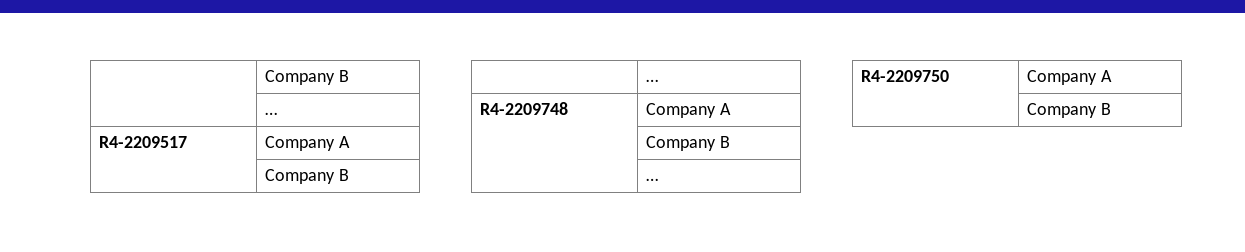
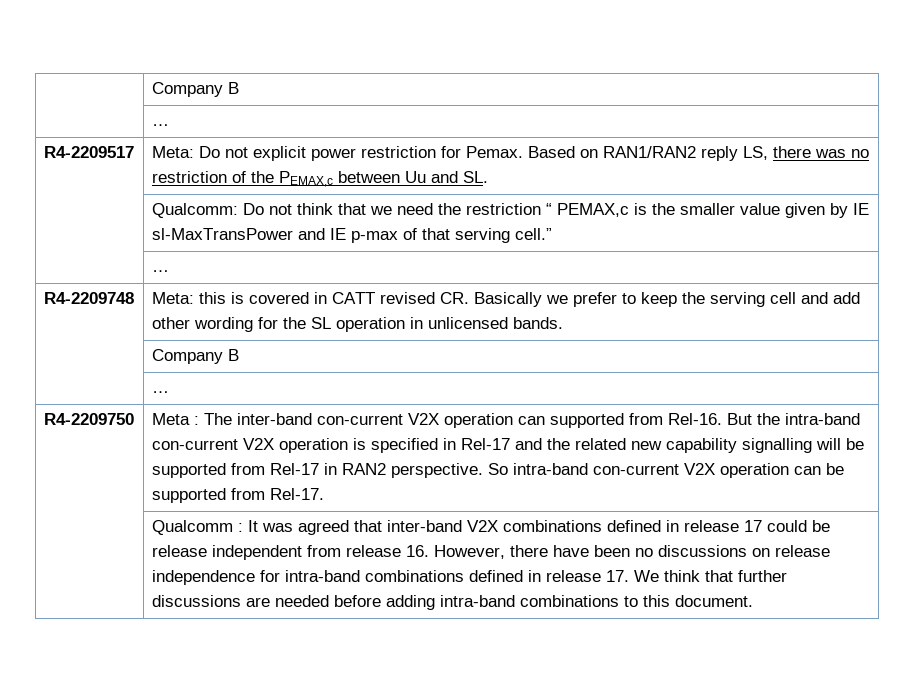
[265,136,351,151] [265,169,350,184] [646,79,659,82] [480,102,569,115] [646,103,732,118] [646,136,731,151] [646,178,659,181] [861,70,950,82] [1027,70,1113,85] [1027,103,1112,118] Company A // | Company B // | … // R4-2209748 | Company A // | Company B // | … // R4-2209750 | Company A // | Company B -> [151,146,869,161] [151,171,488,187] [151,203,869,218] [151,228,552,243] [151,270,169,272] [43,292,134,304] [151,292,860,307] [151,317,563,332] [151,349,239,364] [151,391,169,393] [43,413,134,425] [151,413,860,428] [151,438,864,453] [151,463,844,478] [151,488,324,503] [151,520,830,535] [151,545,830,560] [151,570,787,585] [151,595,753,610] Meta: Do not explicit power restriction for Pemax. Based on RAN1/RAN2 reply LS, there was no restriction of the PEMAX,c between Uu and SL. // | Qualcomm: Do not think that we need the restriction “ PEMAX,c is the smaller value given by IE sl-MaxTransPower and IE p-max of that serving cell.” // | … // R4-2209748 | Meta: this is covered in CATT revised CR. Basically we prefer to keep the serving cell and add other wording for the SL operation in unlicensed bands. // | Company B // | … // R4-2209750 | Meta : The inter-band con-current V2X operation can supported from Rel-16. But the intra-band con-current V2X operation is specified in Rel-17 and the related new capability signalling will be supported from Rel-17 in RAN2 perspective. So intra-band con-current V2X operation can be supported from Rel-17. // | Qualcomm : It was agreed that inter-band V2X combinations defined in release 17 could be release independent from release 16. However, there have been no discussions on release independence for intra-band combinations defined in release 17. We think that further discussions are needed before adding intra-band combinations to this document.

